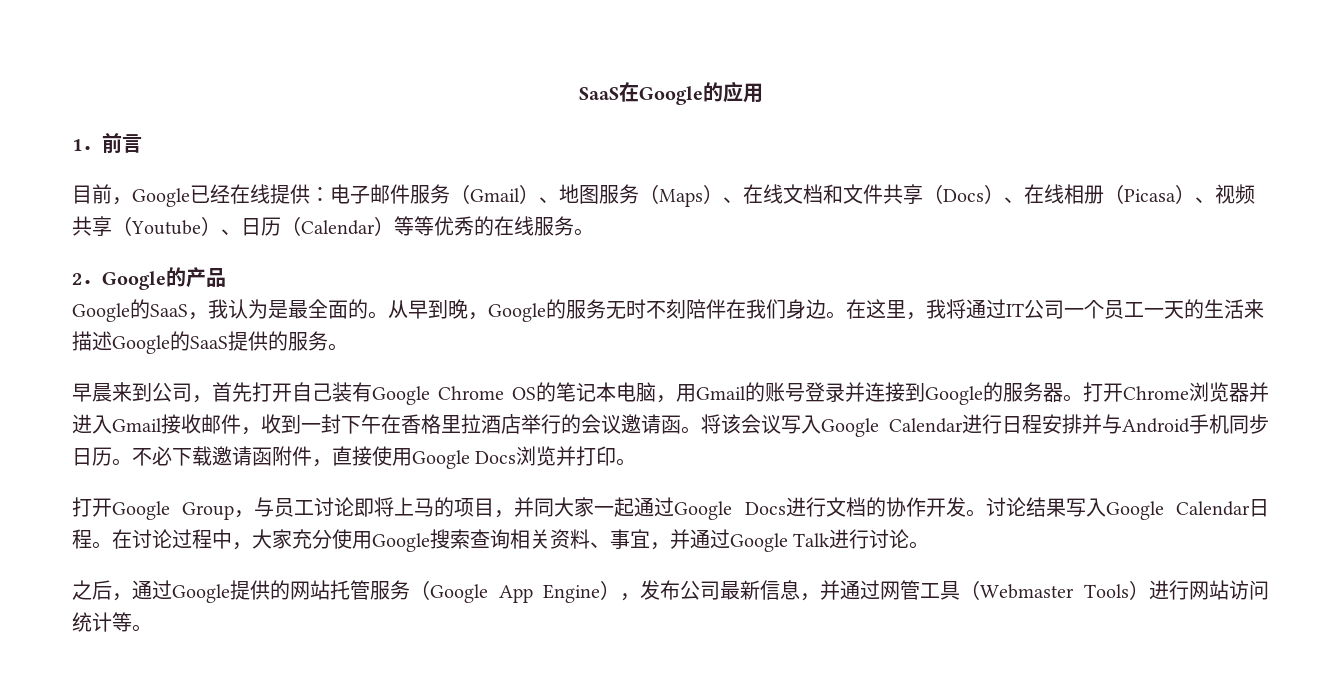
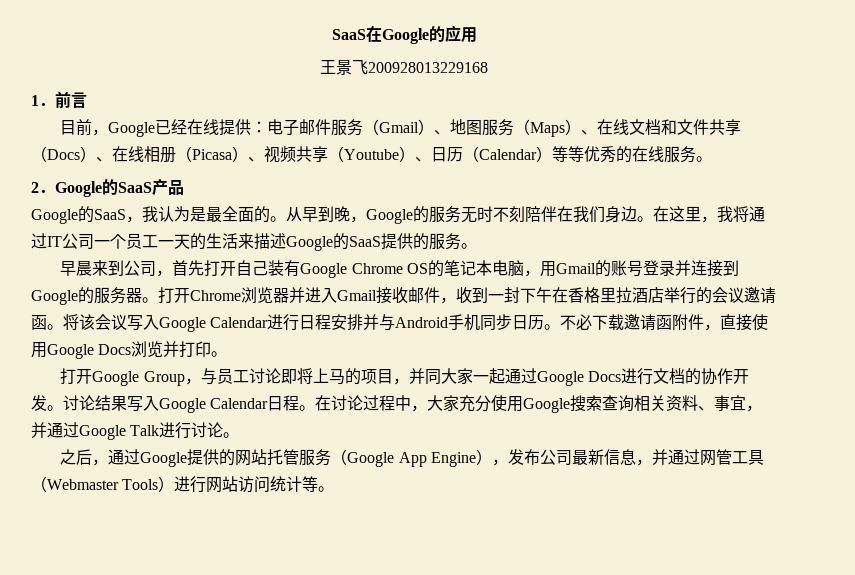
(763, 93) none -> [320,60,488,75] // 王景飞200928013229168
(186, 277) none -> [118,182,152,193] SaaS

